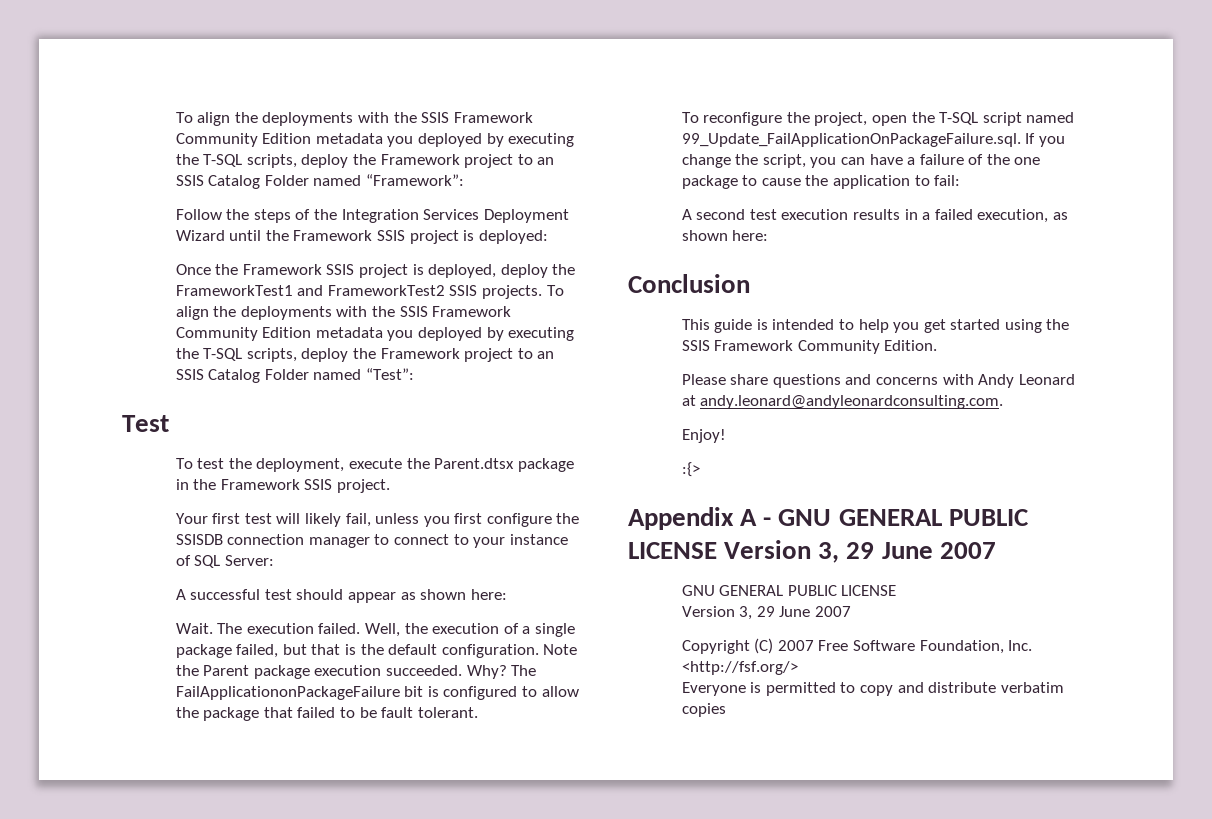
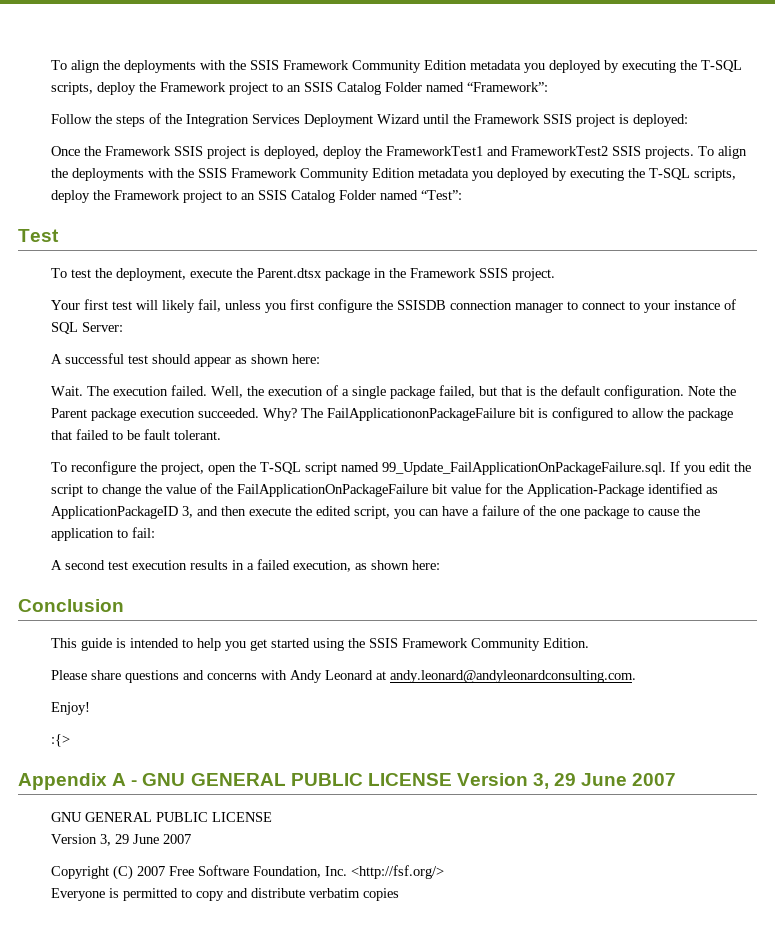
[681,154,759,168] change the -> [709,462,752,472] [51,483,719,497] [51,506,352,519] edit the script to change the value of the FailApplicationOnPackageFailure bit value for the Application-Package identified as ApplicationPackageID 3, and then execute the edited

